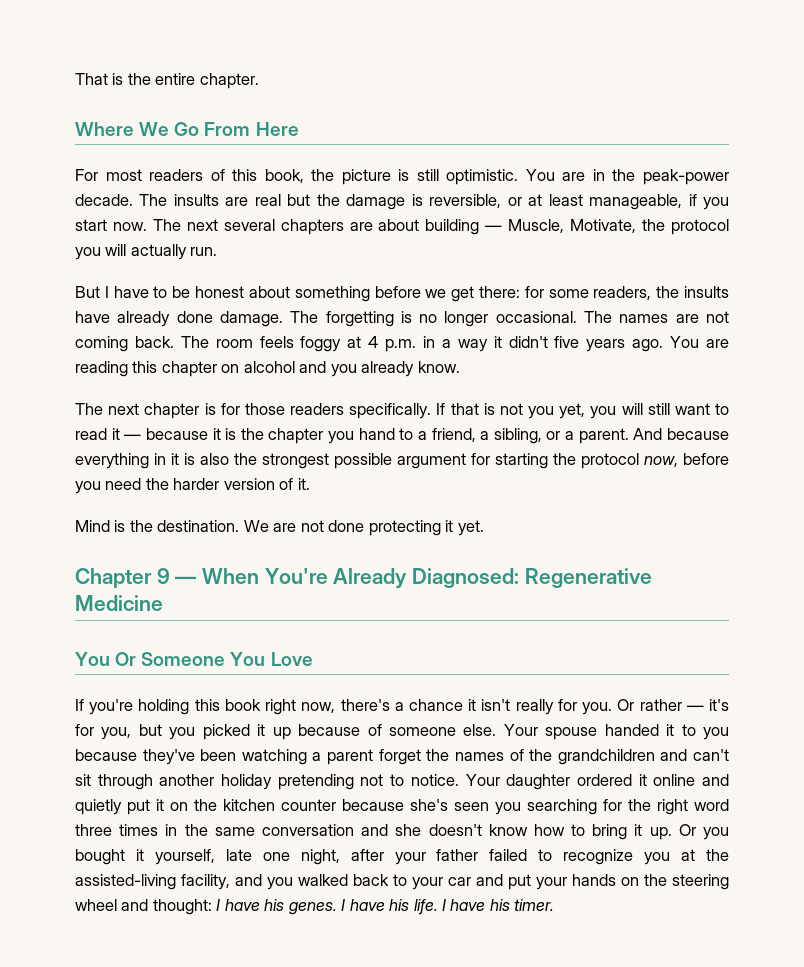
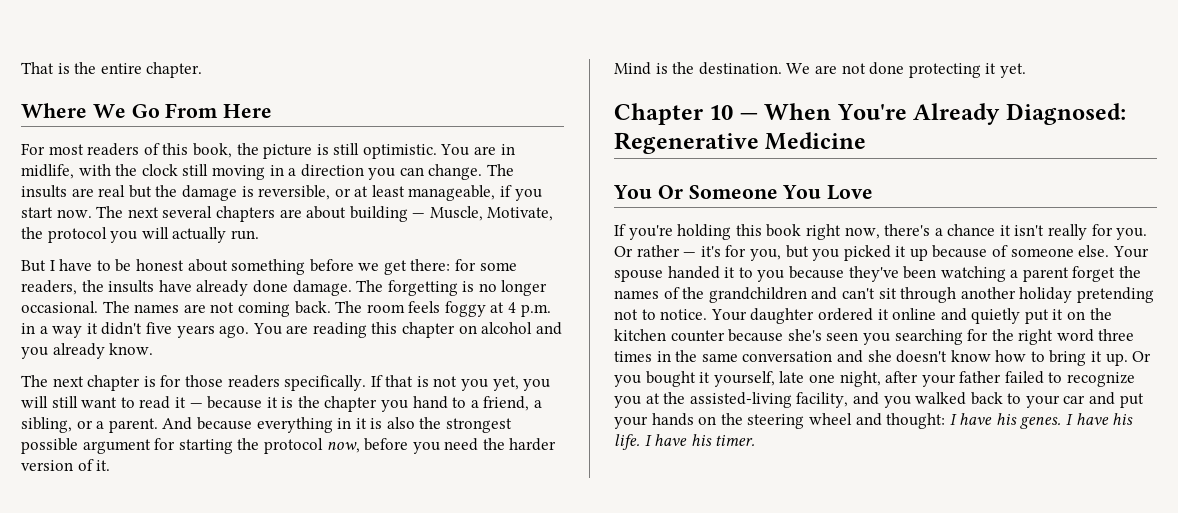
[612,169,730,185] [75,194,133,206] the peak-power decade. -> [21,164,483,180] midlife, with the clock still moving in a direction you can change.
[156,568,170,584] 9 -> [709,105,734,120] 10

